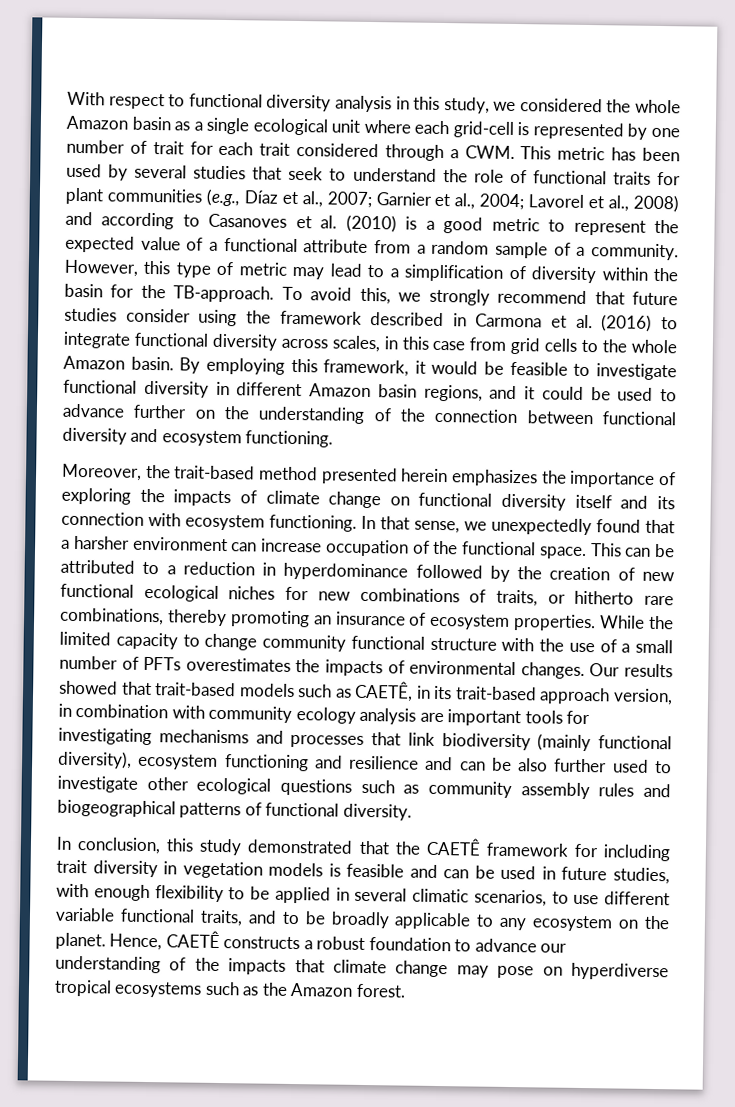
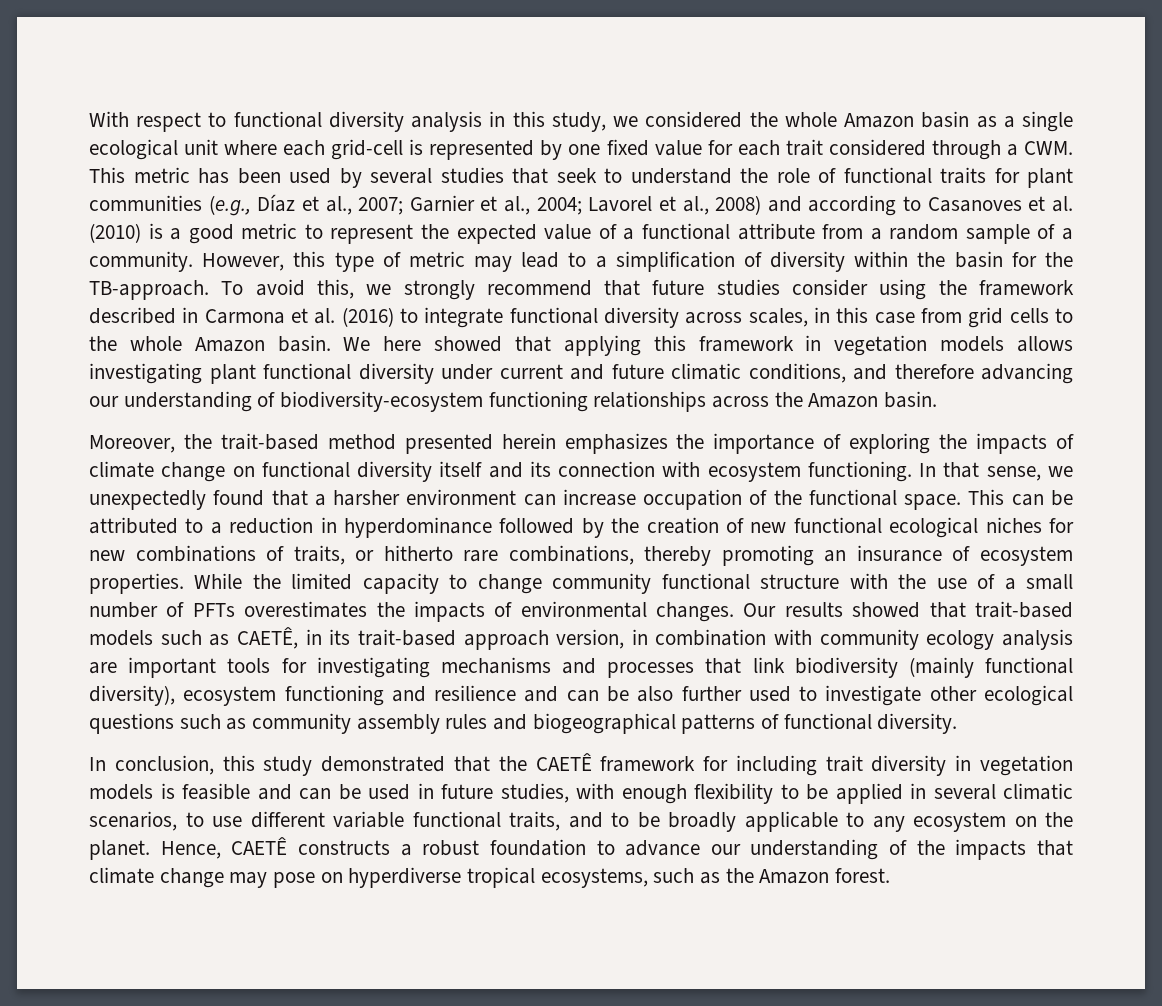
[66,139,184,155] number of trait -> [606,139,702,156] fixed value
[179,357,677,381] [63,379,677,402] [62,403,676,426] [62,427,334,448] By employing this framework, it would be feasible to investigate functional diversity in different Amazon basin regions, and it could be used to advance further on the understanding of the connection between functional diversity and ecosystem functioning. -> [343,335,1073,356] [89,363,1073,384] [89,391,938,412] We here showed that applying this framework in vegetation models allows investigating plant functional diversity under current and future climatic conditions, and therefore advancing our understanding of biodiversity-ecosystem functioning relationships across the Amazon basin.
[114,981,203,998] ecosystems -> [540,868,648,888] ecosystems,

